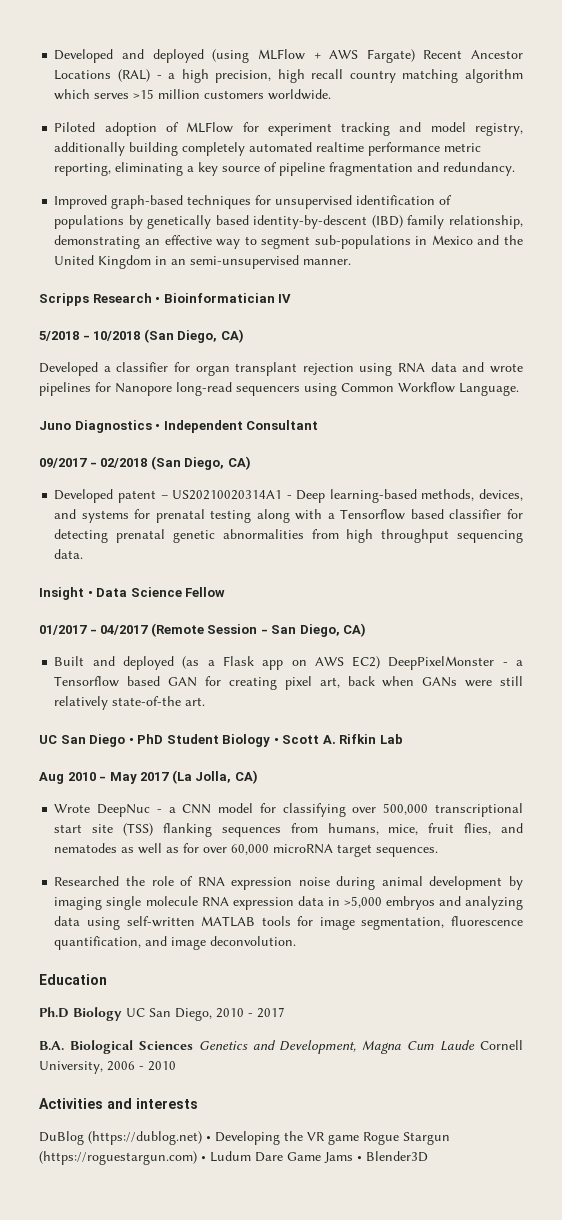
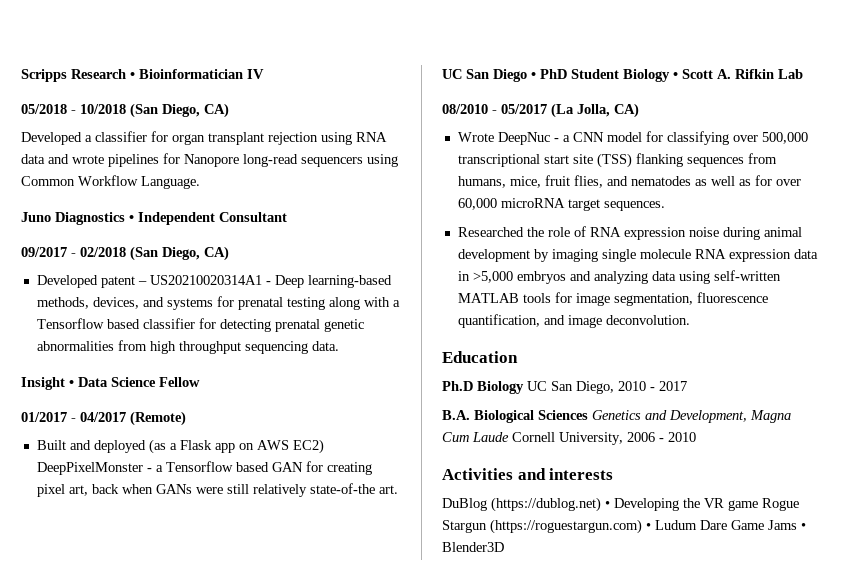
[54,49,523,63] [54,69,523,83] [54,89,332,100] [54,122,523,136] [54,142,482,156] [54,162,516,176] [54,195,453,209] [54,215,523,229] [54,235,523,249] [54,255,352,269] Developed and deployed (using MLFlow + AWS Fargate) Recent Ancestor Locations (RAL) - a high precision, high recall country matching algorithm which serves >15 million customers worldwide. // Piloted adoption of MLFlow for experiment tracking and model registry, additionally building completely automated realtime performance metric reporting, eliminating a key source of pipeline fragmentation and redundancy. // Improved graph-based techniques for unsupervised identification of populations by genetically based identity-by-descent (IBD) family relationship, demonstrating an effective way to segment sub-populations in Mexico and the United Kingdom in an semi-unsupervised manner. // -> (21, 75) none
[39,331,79,341] 5/2018 -> [21,104,67,114] 05/2018
[150,623,367,637] (Remote Session - San Diego, CA) -> [130,411,186,426] (Remote)
[39,772,170,784] Aug 2010 - May 2017 -> [442,104,547,114] 08/2010 - 05/2017

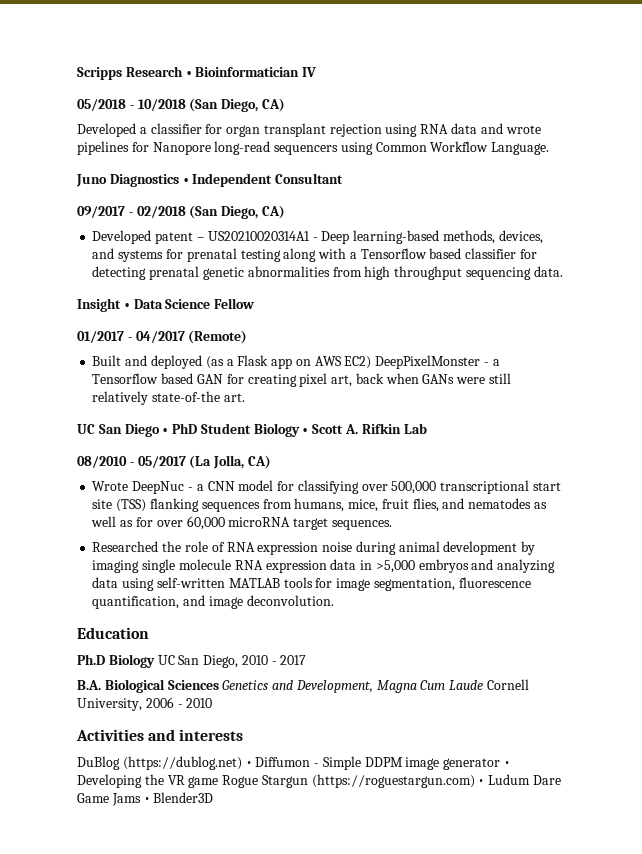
(610, 504) none -> [255,756,511,770] Diffumon - Simple DDPM image generator •

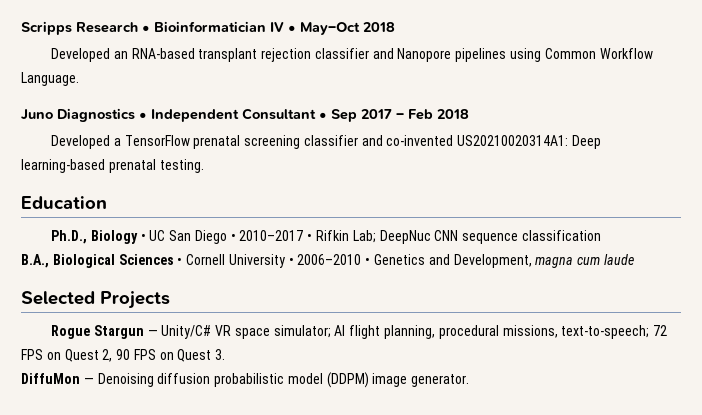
[77,98,285,112] [77,123,541,137] [77,141,339,155] // 05/2018 - 10/2018 (San Diego, CA) // Developed a classifier for organ transplant rejection using RNA data and wrote pipelines for Nanopore long-read sequencers -> [288,22,395,35] [50,48,507,62] • May–Oct 2018 // Developed an RNA-based transplant rejection classifier and Nanopore pipelines
[77,205,285,219] [92,230,543,244] [92,248,537,262] [92,266,563,280] [77,298,255,312] [77,330,248,344] [92,355,500,369] [92,373,511,387] [92,391,245,405] [77,423,427,437] [77,455,271,469] [92,480,561,494] [92,498,547,512] [91,516,392,530] [92,541,536,555] [92,559,556,573] [92,577,531,591] [92,595,334,609] [77,627,149,639] [77,654,307,668] [77,679,530,693] [77,697,213,711] [76,729,244,741] [77,756,511,770] [77,774,562,788] [77,792,214,806] // 09/2017 - 02/2018 (San Diego, CA) // Developed patent – US20210020314A1 - Deep learning-based methods, devices, and systems for prenatal testing along with a Tensorflow based classifier for detecting prenatal genetic abnormalities from high throughput sequencing data. // Insight • Data Science Fellow // 01/2017 - 04/2017 (Remote) // Built and deployed (as a Flask app on AWS EC2) DeepPixelMonster - a Tensorflow based GAN for creating pixel art, back when GANs were still relatively state-of-the art. // UC San Diego • PhD Student Biology • Scott A. Rifkin Lab // 08/2010 - 05/2017 (La Jolla, CA) // Wrote DeepNuc - a CNN model for classifying over 500,000 transcriptional start site (TSS) flanking sequences from humans, mice, fruit flies, and nematodes as well as for over 60,000 microRNA target sequences. // Researched the role of RNA expression noise during animal development by imaging single molecule RNA expression data in >5,000 embryos and analyzing data using self-written MATLAB tools for image segmentation, fluorescence quantification, and image deconvolution. // Education // Ph.D Biology UC San Diego, 2010 - 2017 // B.A. Biological Sciences Genetics and Development, Magna Cum Laude Cornell University, 2006 - 2010 // Activities and interests // DuBlog (https://dublog.net) • Diffumon - Simple DDPM image generator • Developing the VR game Rogue Stargun (https://roguestargun.com) • Ludum Dare Game Jams • Blender3D -> [319,109,469,122] [50,135,601,149] [21,159,204,173] [21,196,107,209] [50,230,601,244] [21,254,634,268] [21,291,170,309] [50,325,668,339] [21,349,226,362] [21,372,470,388] • Sep 2017 – Feb 2018 // Developed a TensorFlow prenatal screening classifier and co-invented US20210020314A1: Deep learning-based prenatal testing. // Education // Ph.D., Biology • UC San Diego • 2010–2017 • Rifkin Lab; DeepNuc CNN sequence classification // B.A., Biological Sciences • Cornell University • 2006–2010 • Genetics and Development, magna cum laude // Selected Projects // Rogue Stargun — Unity/C# VR space simulator; AI flight planning, procedural missions, text-to-speech; 72 FPS on Quest 2, 90 FPS on Quest 3. // DiffuMon — Denoising diffusion probabilistic model (DDPM) image generator.

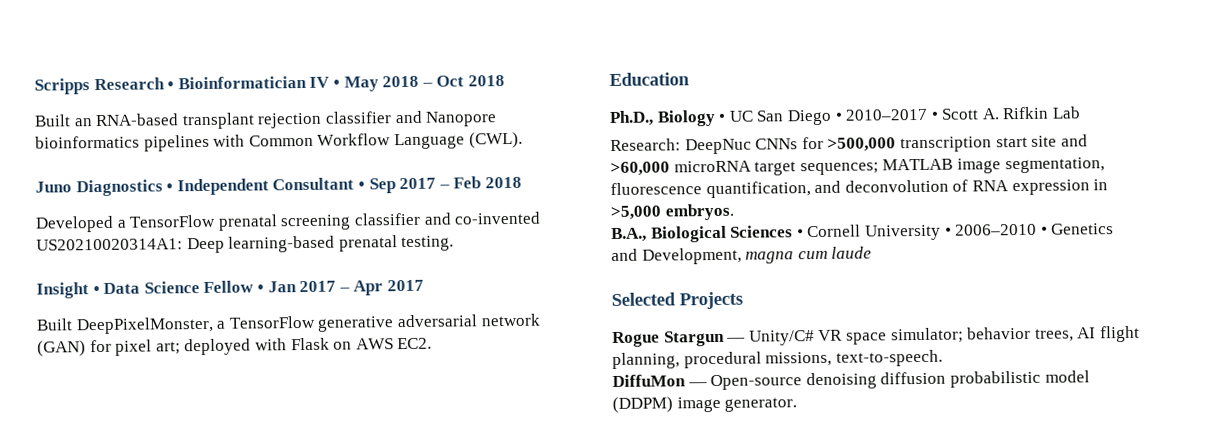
[300,22,395,35] [50,48,110,62] May–Oct 2018 // Developed -> [343,75,505,92] [34,114,71,127] May 2018 – Oct 2018 // Built
[455,48,653,62] [21,72,79,86] pipelines using Common Workflow Language. -> [35,131,523,152] bioinformatics pipelines with Common Workflow Language (CWL).
(204, 166) none -> [36,279,424,299] [36,313,541,335] [37,337,433,357] // Insight • Data Science Fellow • Jan 2017 – Apr 2017 // Built DeepPixelMonster, a TensorFlow generative adversarial network (GAN) for pixel art; deployed with Flask on AWS EC2.
[315,230,601,244] Rifkin Lab; DeepNuc CNN sequence classification -> [941,106,1082,120] [610,134,1088,155] [610,157,1105,177] [610,179,1109,199] [610,203,734,221] Scott A. Rifkin Lab // Research: DeepNuc CNNs for >500,000 transcription start site and >60,000 microRNA target sequences; MATLAB image segmentation, fluorescence quantification, and deconvolution of RNA expression in >5,000 embryos.
(331, 331) none -> [967,326,1074,342] behavior trees,
[561,325,668,339] [21,349,226,362] text-to-speech; 72 FPS on Quest 2, 90 FPS on Quest 3. -> [835,349,943,367] text-to-speech.
[97,373,154,387] Denoising -> [710,372,877,391] Open-source denoising

